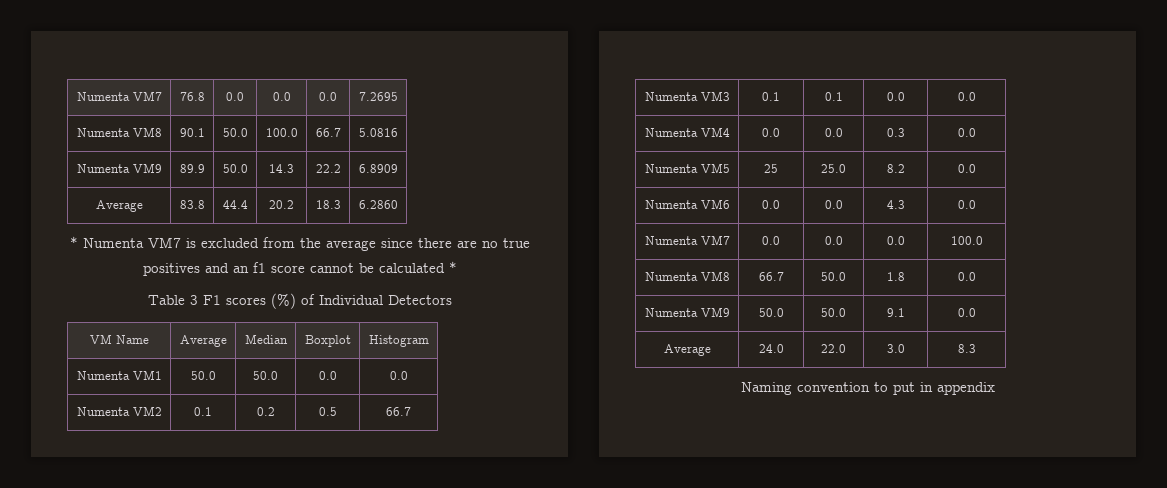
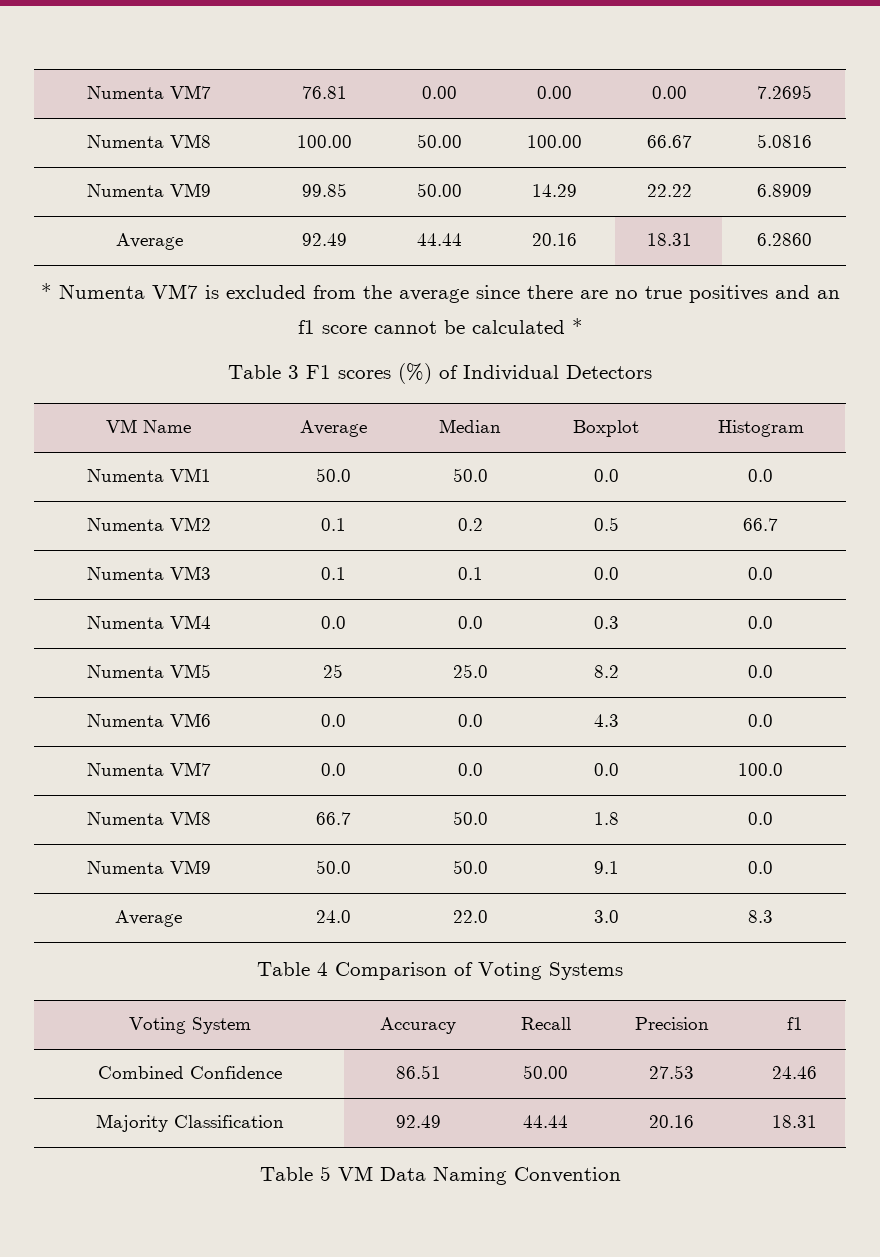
[76,91,162,101] [179,92,205,101] [226,92,244,101] [272,92,291,101] [319,92,337,101] Numenta VM7 | 76.8 | 0.0 | 0.0 | 0.0 -> [87,85,211,99] [302,86,347,99] [421,86,457,99] [536,86,572,99] [651,86,687,99] Numenta VM7 | 76.81 | 0.00 | 0.00 | 0.00
[179,128,205,137] [222,128,248,137] [265,128,298,137] [315,128,341,137] 90.1 | 50.0 | 100.0 | 66.7 -> [297,135,352,148] [416,134,462,148] [526,135,582,148] [646,135,692,148] 100.00 | 50.00 | 100.00 | 66.67
[179,164,205,173] [222,164,248,173] [269,164,294,173] [315,164,341,173] [358,164,398,173] [95,200,143,212] [179,200,205,209] [222,200,248,209] [269,200,294,209] [315,200,341,209] 89.9 | 50.0 | 14.3 | 22.2 | 6.8909 // Average | 83.8 | 44.4 | 20.2 | 18.3 -> [302,183,347,197] [416,183,462,197] [531,184,577,197] [646,184,692,197] [756,184,812,197] [115,233,183,250] [302,233,347,246] [416,233,462,246] [531,233,577,246] [646,233,692,246] 99.85 | 50.00 | 14.29 | 22.22 | 6.8909 // Average | 92.49 | 44.44 | 20.16 | 18.31
[740,382,995,395] Naming convention to put in appendix -> [257,962,623,980] [128,1017,251,1034] [380,1017,456,1034] [520,1017,571,1030] [634,1017,709,1030] [786,1017,803,1030] [97,1066,282,1079] [395,1065,441,1079] [523,1065,568,1079] [649,1065,694,1079] [772,1066,817,1079] [95,1114,284,1132] [395,1115,441,1128] [523,1115,568,1128] [649,1115,694,1128] [772,1115,817,1128] [259,1166,621,1185] Table 4 Comparison of Voting Systems // Voting System | Accuracy | Recall | Precision | f1 // Combined Confidence | 86.51 | 50.00 | 27.53 | 24.46 // Majority Classification | 92.49 | 44.44 | 20.16 | 18.31 // Table 5 VM Data Naming Convention

